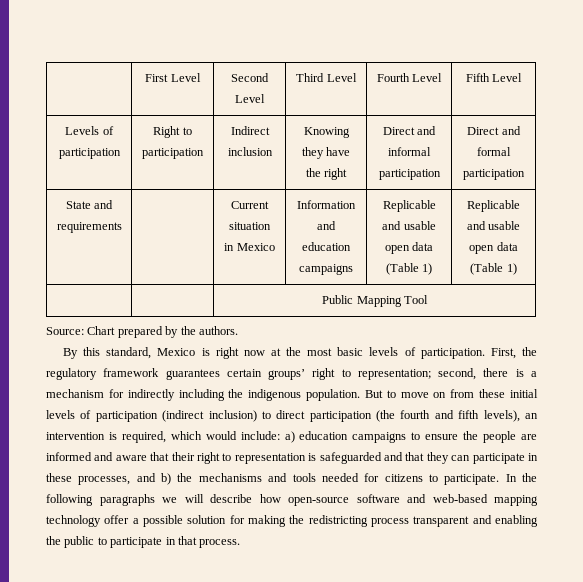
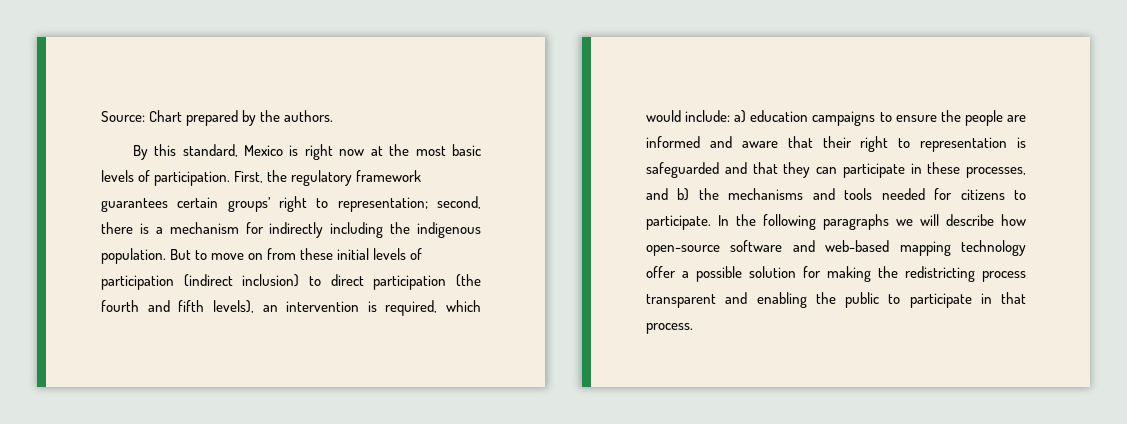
[145,73,201,82] [231,73,269,82] [235,94,265,103] [296,73,357,82] [376,73,443,82] [465,73,523,82] [65,126,114,135] [58,148,121,159] [153,126,192,138] [142,148,204,159] [230,126,270,135] [227,147,273,156] [303,127,350,138] [301,147,351,159] [305,168,348,180] [382,126,437,135] [388,147,431,156] [378,169,441,180] [467,126,521,135] [477,147,511,156] [463,169,525,180] [65,200,114,209] [56,222,122,233] [231,201,269,209] [229,222,271,230] [224,243,275,251] [297,200,356,209] [317,221,336,230] [302,242,351,251] [299,264,353,275] [382,200,436,212] [382,221,436,230] [384,242,434,254] [385,263,433,275] [467,200,520,212] [466,221,521,230] [469,242,518,254] [470,263,517,275] [322,295,428,307] | First Level | Second Level | Third Level | Fourth Level | Fifth Level // Levels of participation | Right to participation | Indirect inclusion | Knowing they have the right | Direct and informal participation | Direct and formal participation // State and requirements | | Current situation in Mexico | Information and education campaigns | Replicable and usable open data (Table 1) | Replicable and usable open data (Table 1) // | | Public Mapping Tool // -> (101, 116) none

